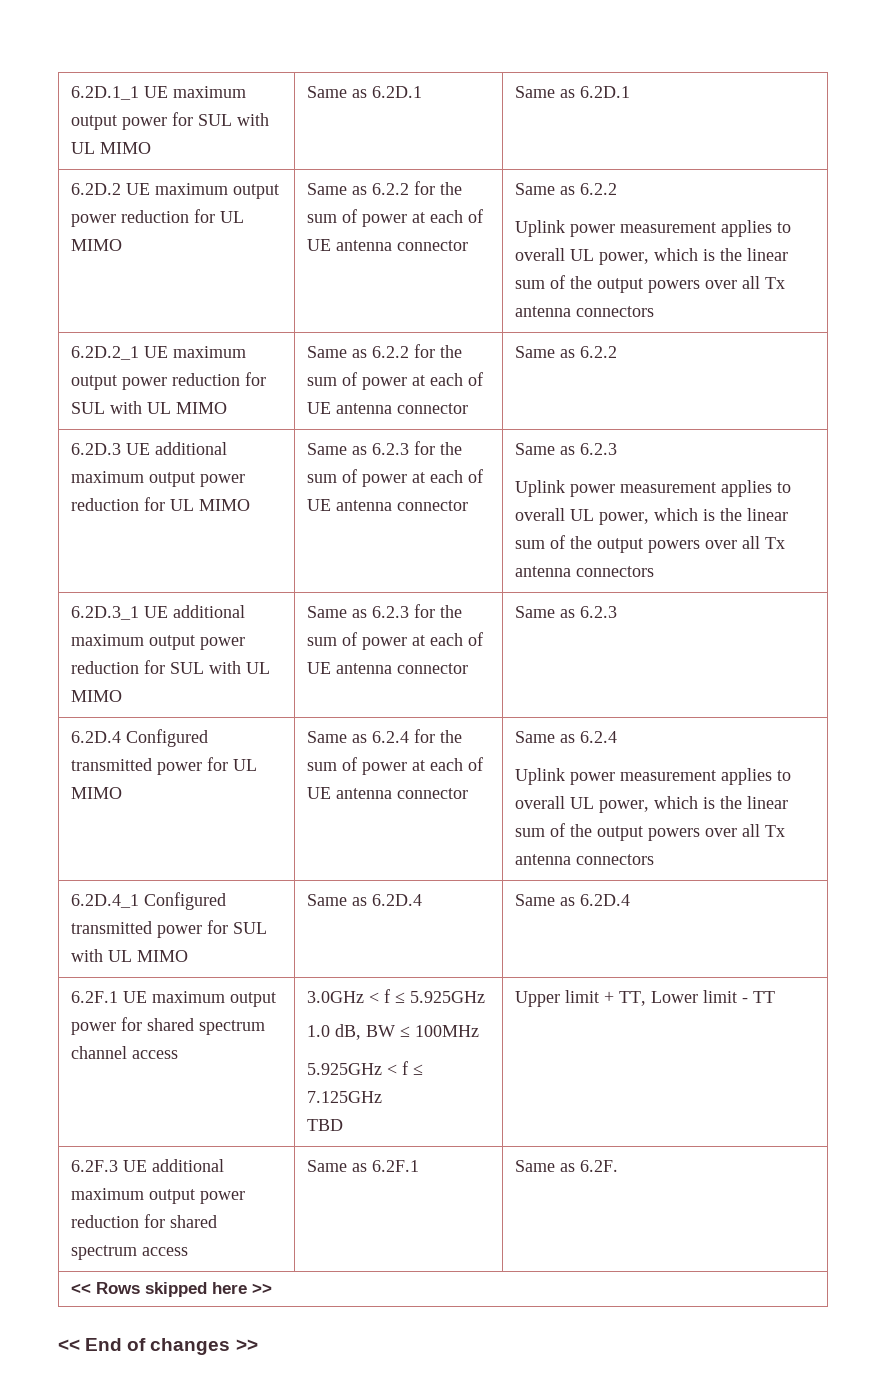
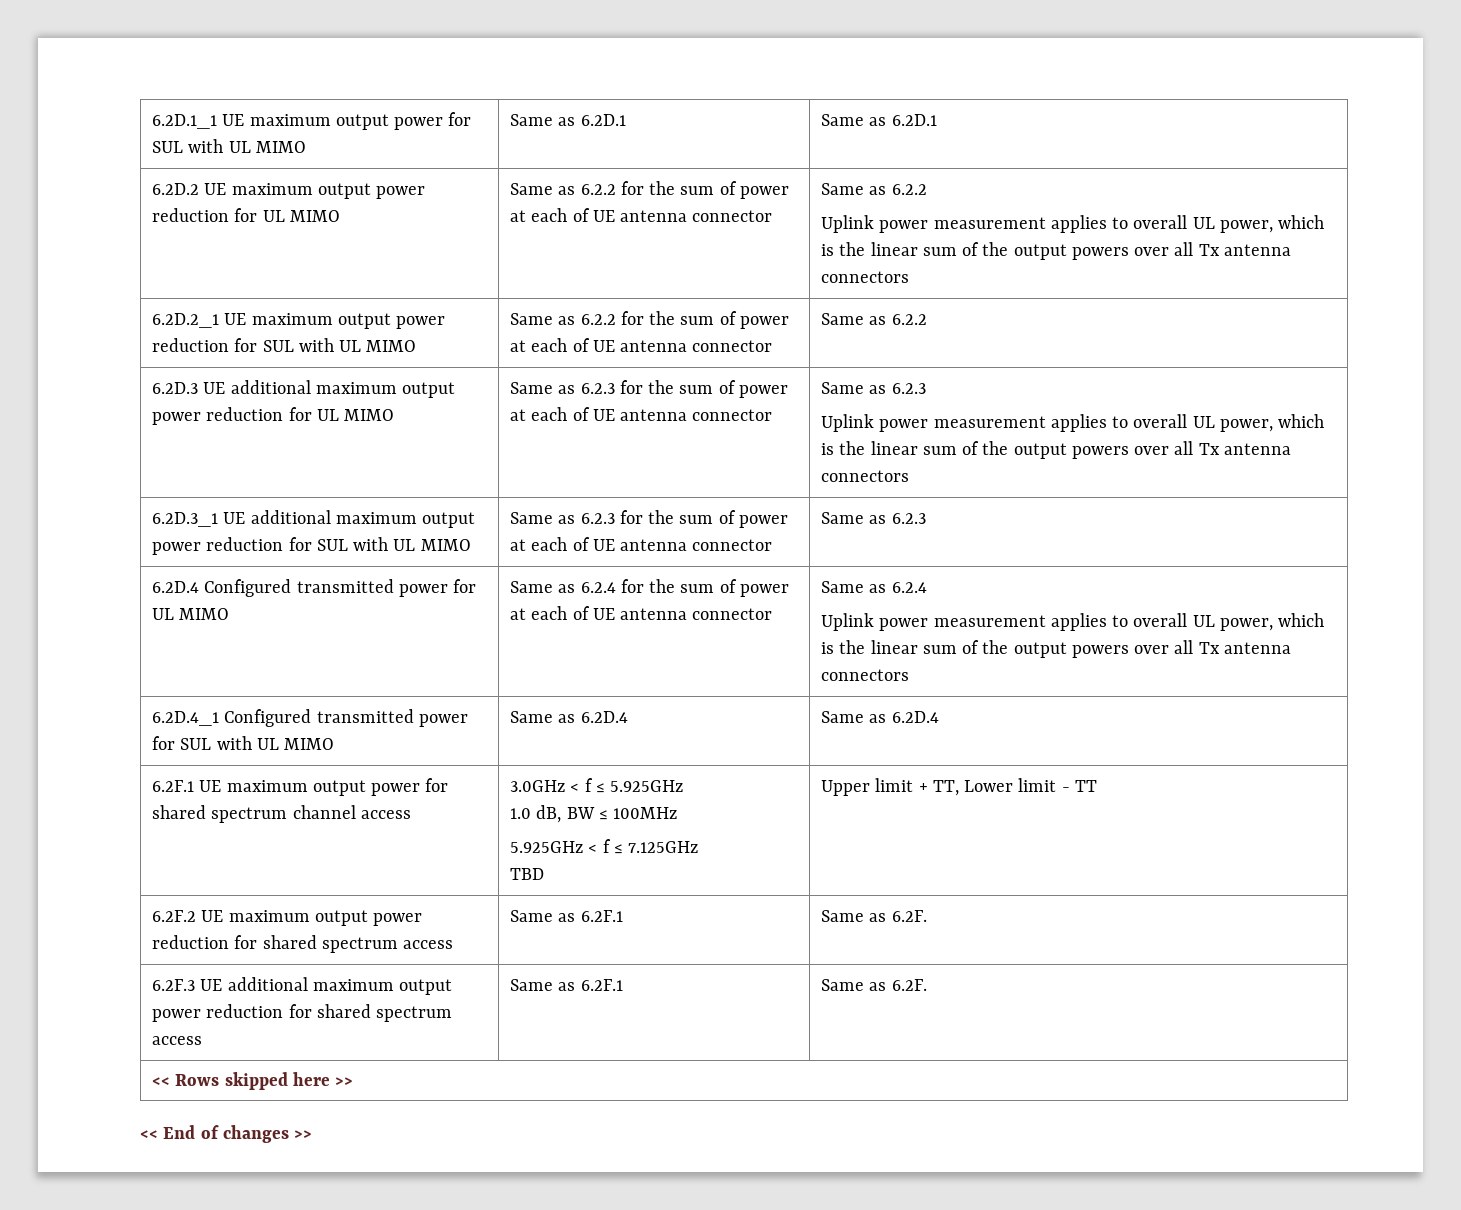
(775, 997) none -> [152,910,423,926] [152,935,454,953] [510,910,623,922] [821,910,927,922] // 6.2F.2 UE maximum output power reduction for shared spectrum access | Same as 6.2F.1 | Same as 6.2F.

